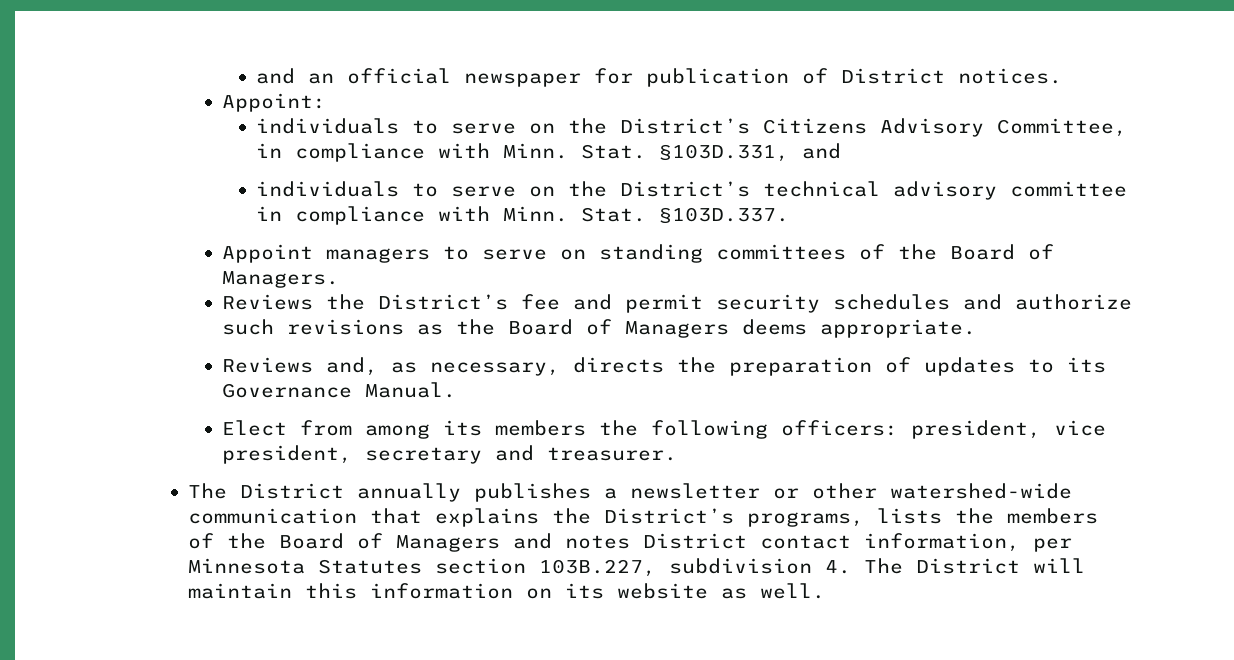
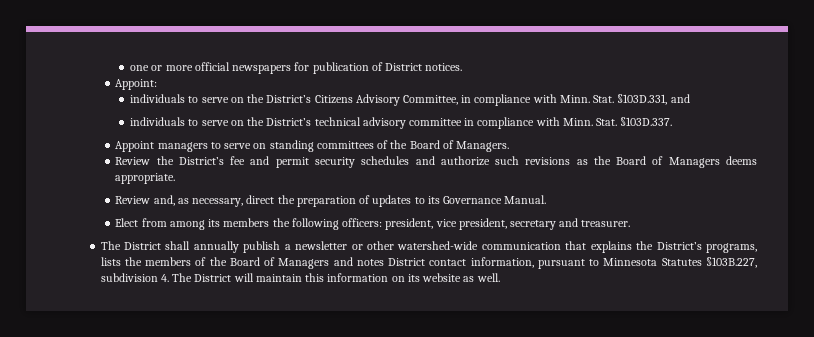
[255,68,581,87] and an official newspaper -> [130,62,292,74] one or more official newspapers
[221,294,313,310] Reviews -> [115,157,151,165] Review
[221,357,313,373] Reviews -> [115,196,151,204] Review
[572,357,664,373] directs -> [246,195,275,204] direct
[357,483,592,502] annually publishes -> [165,241,281,253] shall annually publish
[1033,538,1073,552] [188,558,657,577] per Minnesota Statutes section 103B.227, -> [537,257,757,269] pursuant to Minnesota Statutes §103B.227,

